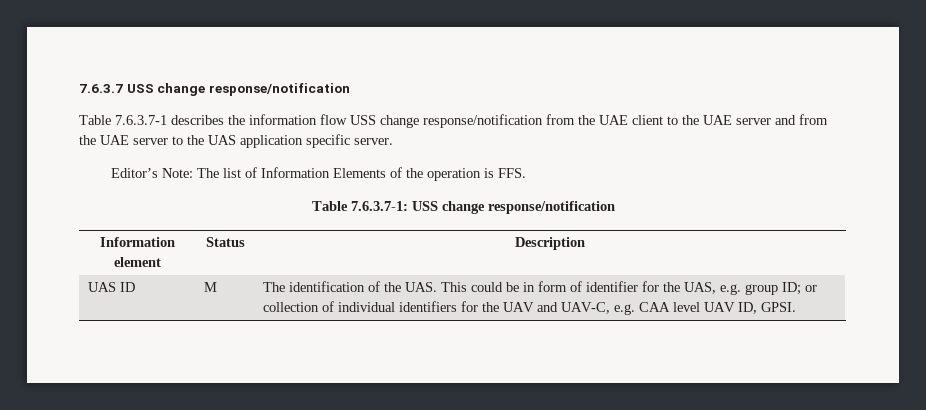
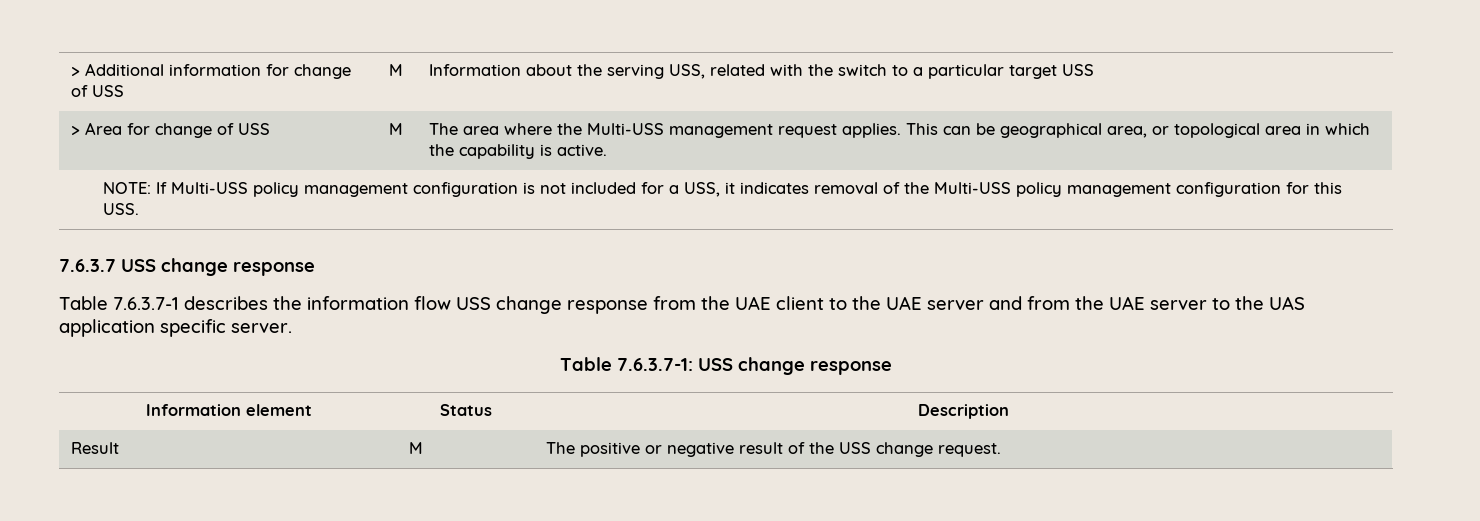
(79, 88) none -> [71,63,352,79] [71,85,125,97] [389,64,404,76] [429,64,1095,79] [71,122,271,138] [389,123,404,135] [429,123,1371,138] [429,144,608,159] [102,182,1342,197] [102,203,139,215] > Additional information for change of USS | M | Information about the serving USS, related with the switch to a particular target USS // > Area for change of USS | M | The area where the Multi-USS management request applies. This can be geographical area, or topological area in which the capability is active. // NOTE: If Multi-USS policy management configuration is not included for a USS, it indicates removal of the Multi-USS policy management configuration for this USS. //
[208,83,350,96] response/notification -> [233,262,315,276] response
[423,114,543,128] response/notification -> [567,300,648,314] response
[111,167,527,181] // Editor’s Note: The list of Information Elements of the operation is FFS. -> (292, 328) none
[487,201,615,214] response/notification -> [810,361,892,375] response
[88,282,136,292] [204,282,218,292] [263,281,818,295] [263,301,797,315] UAS ID | M | The identification of the UAS. This could be in form of identifier for the UAS, e.g. group ID; or collection of individual identifiers for the UAV and UAV-C, e.g. CAA level UAV ID, GPSI. -> [71,442,120,454] [409,442,424,454] [546,442,1002,457] Result | M | The positive or negative result of the USS change request.

